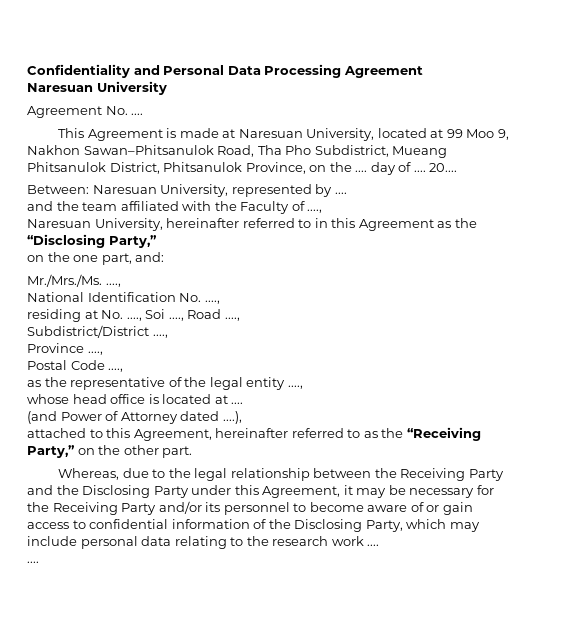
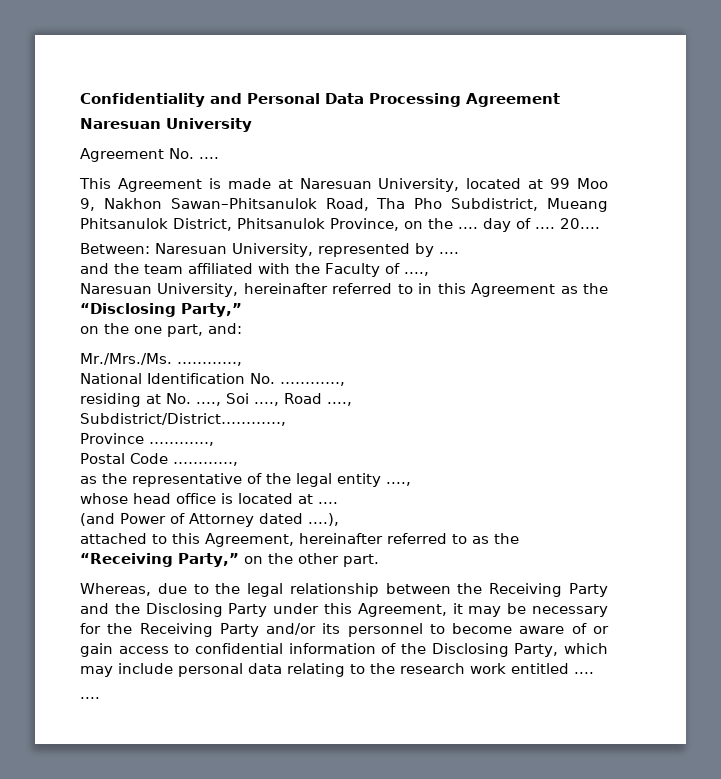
[105,283,121,287] ...., -> [176,362,242,366] …………,
[204,300,220,304] ...., -> [280,382,345,386] …………,
[27,325,168,338] Subdistrict/District ...., -> [80,413,286,426] Subdistrict/District…………,
[87,351,103,355] ...., -> [149,442,214,446] …………,
[108,368,124,372] ...., -> [173,462,238,466] …………,
(364, 541) none -> [511,663,569,674] entitled

